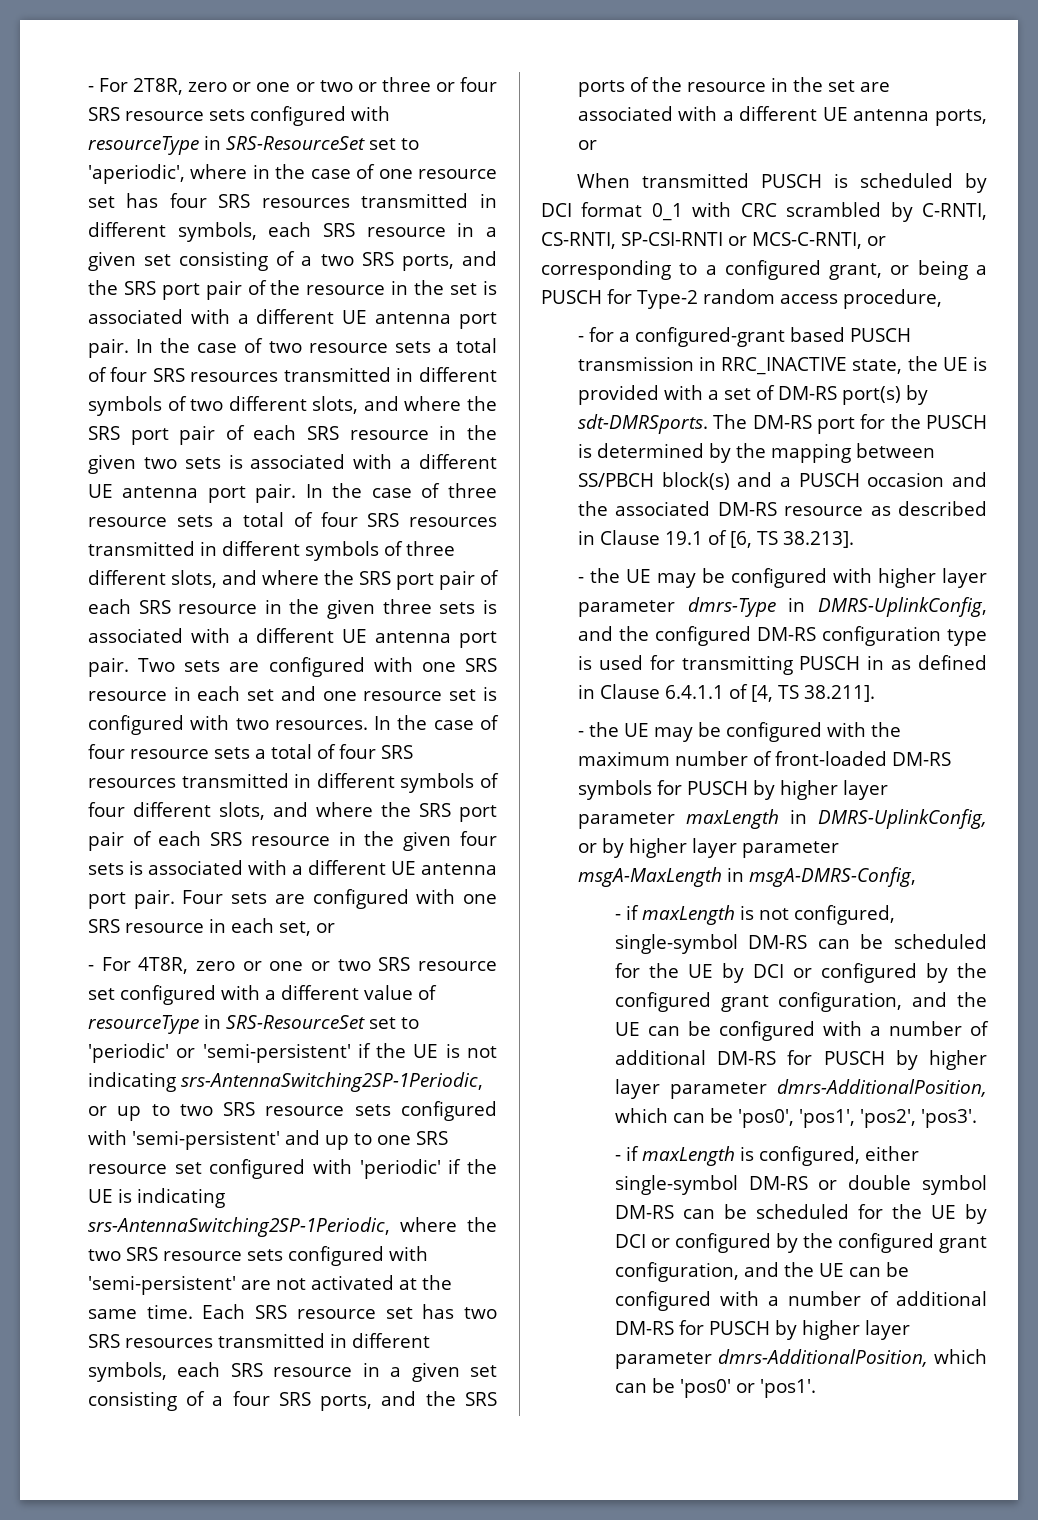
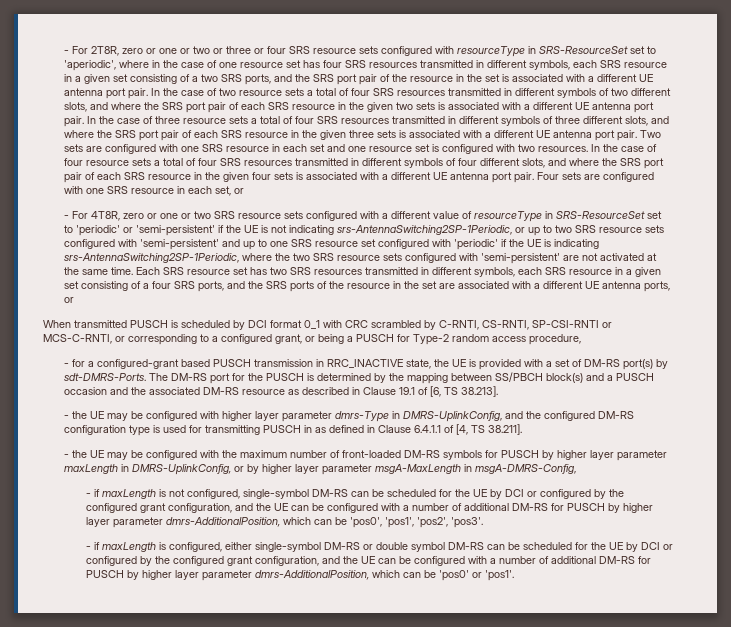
[87,988,115,1000] set -> [284,211,304,219] sets
[577,414,708,434] sdt-DMRSports. -> [64,373,147,381] sdt-DMRS-Ports.

